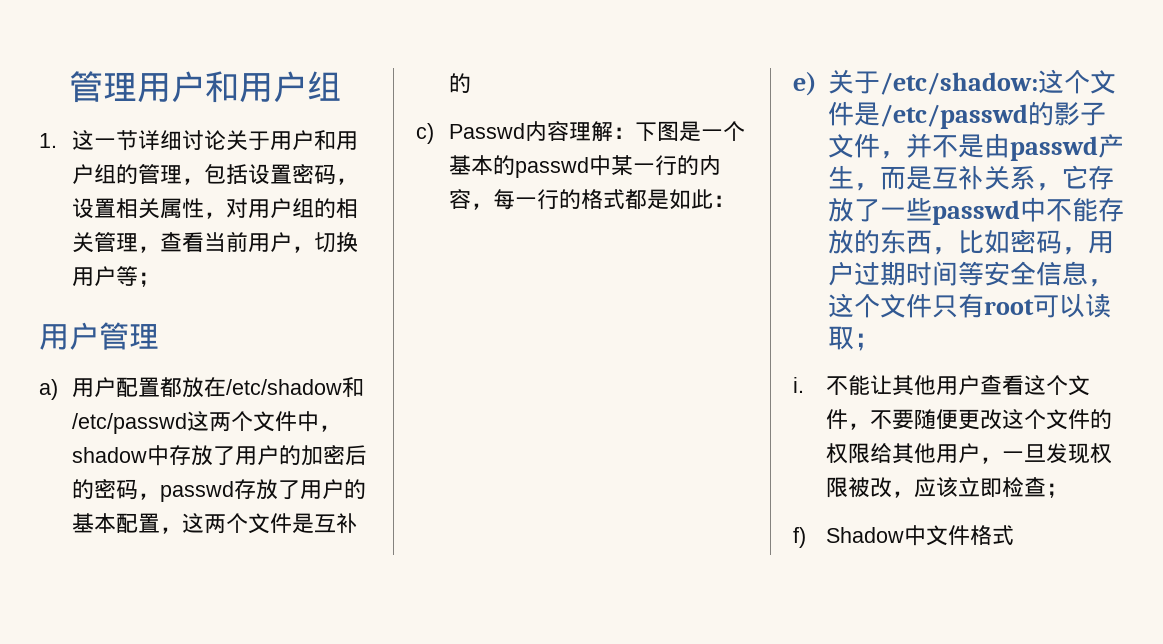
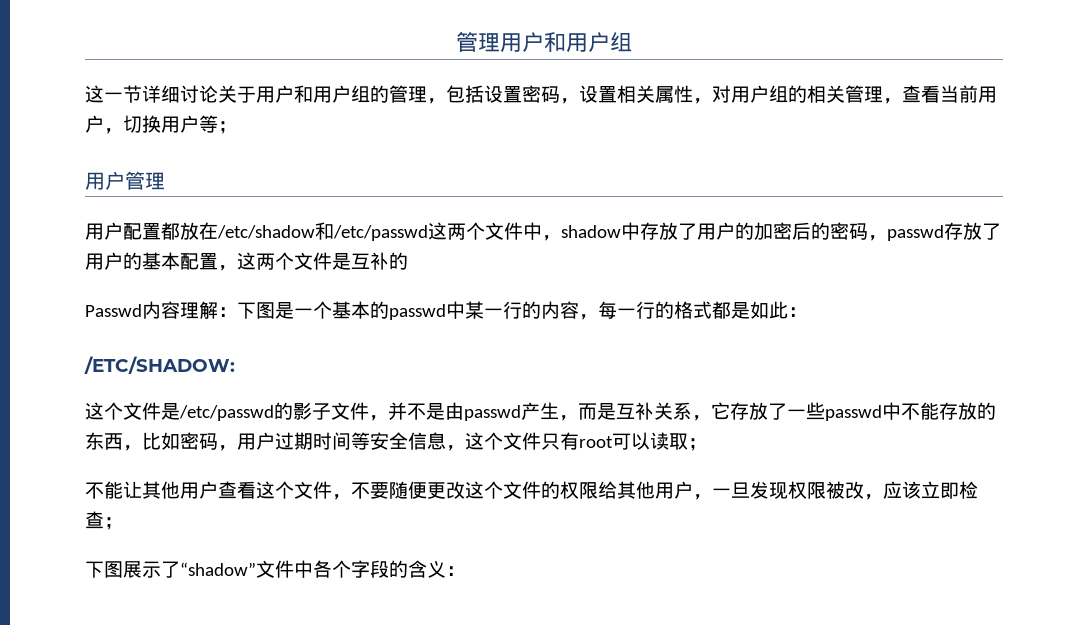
[39,133,57,148] 1. -> (632, 42) none
[39,379,58,400] a) -> (165, 181) none
[416,123,434,144] c) -> (408, 261) none
[793,69,1038,96] e)关于/etc/shadow: -> [84,356,235,374] /ETC/SHADOW: //
[793,377,804,393] i. -> (707, 444) none
[793,525,1015,548] f) Shadow中文件格式 -> [85,560,465,578] 下图展示了“shadow”文件中各个字段的含义：

